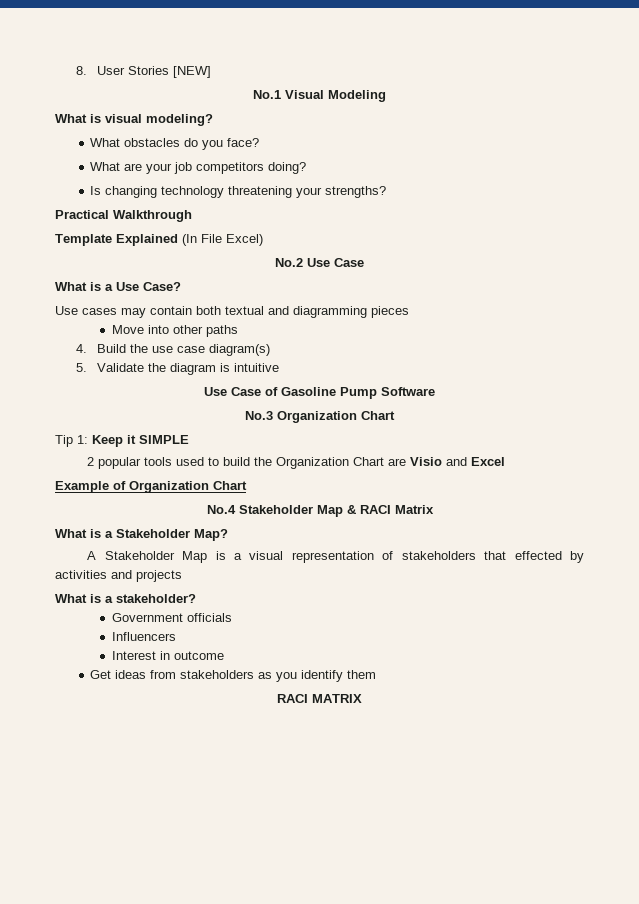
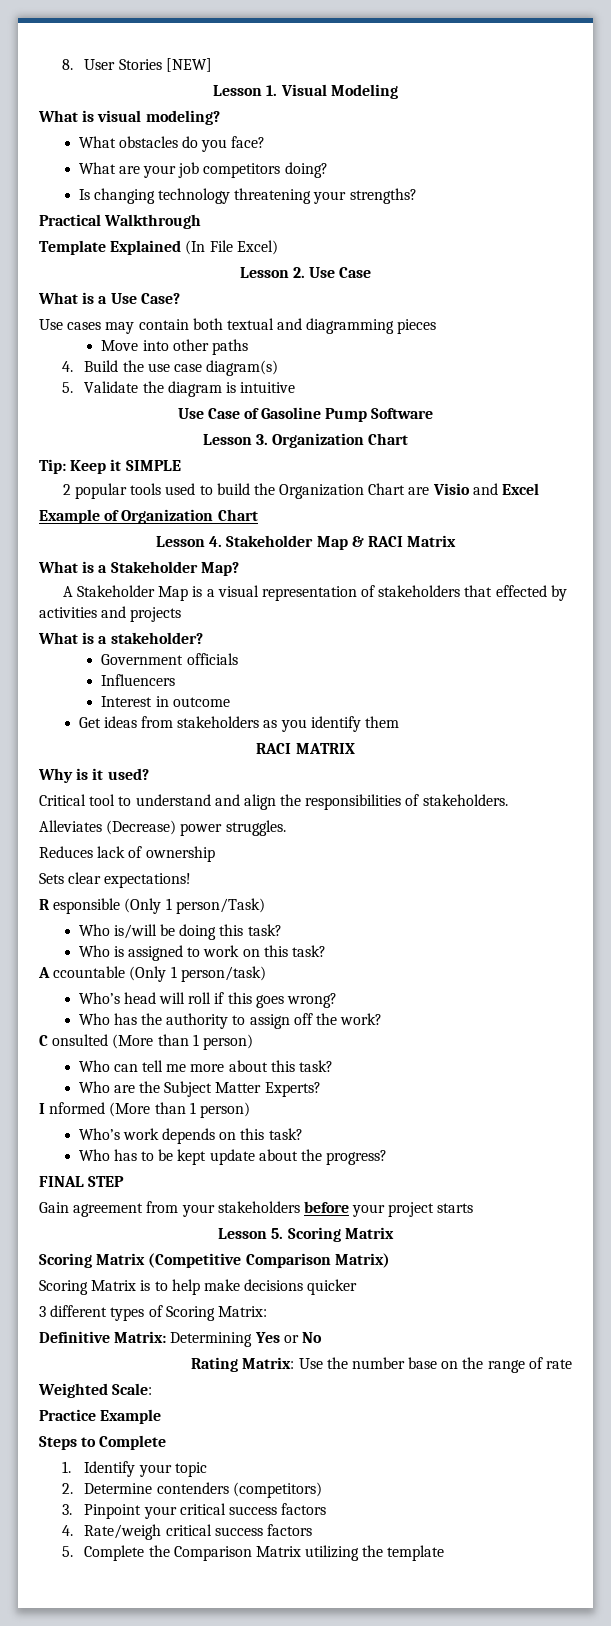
[253,90,281,99] No.1 -> [213,85,278,96] Lesson 1.
[275,258,303,267] No.2 -> [239,267,305,278] Lesson 2.
[245,411,395,423] [55,435,88,447] No.3 Organization Chart // Tip 1: -> [202,433,409,448] [39,459,66,474] Lesson 3. Organization Chart // Tip:
[206,505,236,514] No.4 -> [155,536,223,547] Lesson 4.
(362, 698) none -> [38,768,149,783] [39,794,508,810] [39,820,286,836] [39,846,215,862] [39,872,192,888] [39,898,265,914] [78,924,282,940] [78,945,327,961] [38,966,266,982] [78,992,338,1008] [78,1013,383,1029] [39,1034,253,1050] [78,1060,334,1072] [78,1081,321,1097] [39,1102,250,1118] [78,1128,303,1144] [78,1149,388,1165] [39,1176,125,1187] [39,1201,474,1217] [218,1227,394,1242] [39,1253,390,1268] [39,1279,358,1295] [39,1305,267,1321] [39,1331,322,1347] [191,1357,572,1373] [38,1383,153,1398] [39,1409,162,1424] [39,1435,167,1450] [61,1461,207,1477] [61,1482,322,1498] [61,1503,327,1519] [61,1524,312,1540] [61,1545,445,1561] // Why is it used? // Critical tool to understand and align the responsibilities of stakeholders. // Alleviates (Decrease) power struggles. // Reduces lack of ownership // Sets clear expectations! // R esponsible (Only 1 person/Task) // Who is/will be doing this task? // Who is assigned to work on this task? // A ccountable (Only 1 person/task) // Who’s head will roll if this goes wrong? // Who has the authority to assign off the work? // C onsulted (More than 1 person) // Who can tell me more about this task? // Who are the Subject Matter Experts? // I nformed (More than 1 person) // Who’s work depends on this task? // Who has to be kept update about the progress? // FINAL STEP // Gain agreement from your stakeholders before your project starts // Lesson 5. Scoring Matrix // Scoring Matrix (Competitive Comparison Matrix) // Scoring Matrix is to help make decisions quicker // 3 different types of Scoring Matrix: // Definitive Matrix: Determining Yes or No // Rating Matrix: Use the number base on the range of rate // Weighted Scale: // Practice Example // Steps to Complete // 1. Identify your topic // 2. Determine contenders (competitors) // 3. Pinpoint your critical success factors // 4. Rate/weigh critical success factors // 5. Complete the Comparison Matrix utilizing the template

